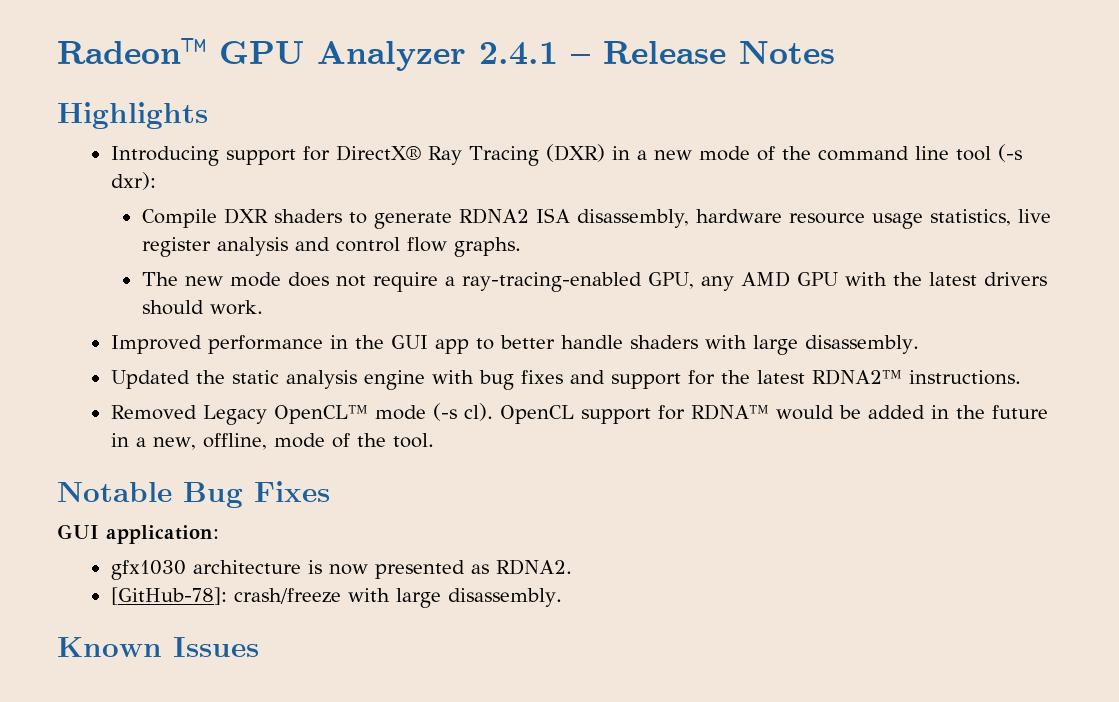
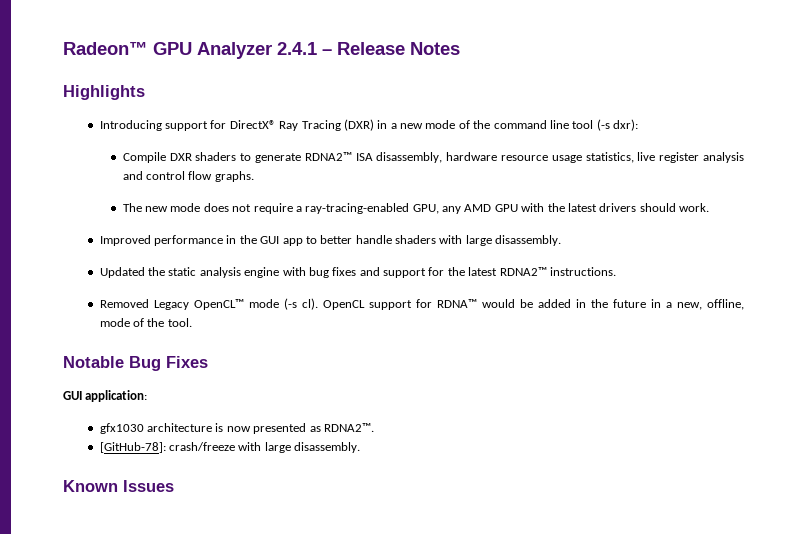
[458,208,529,224] RDNA2 -> [304,152,352,161] RDNA2™
[495,559,572,575] RDNA2. -> [323,423,374,432] RDNA2™.

